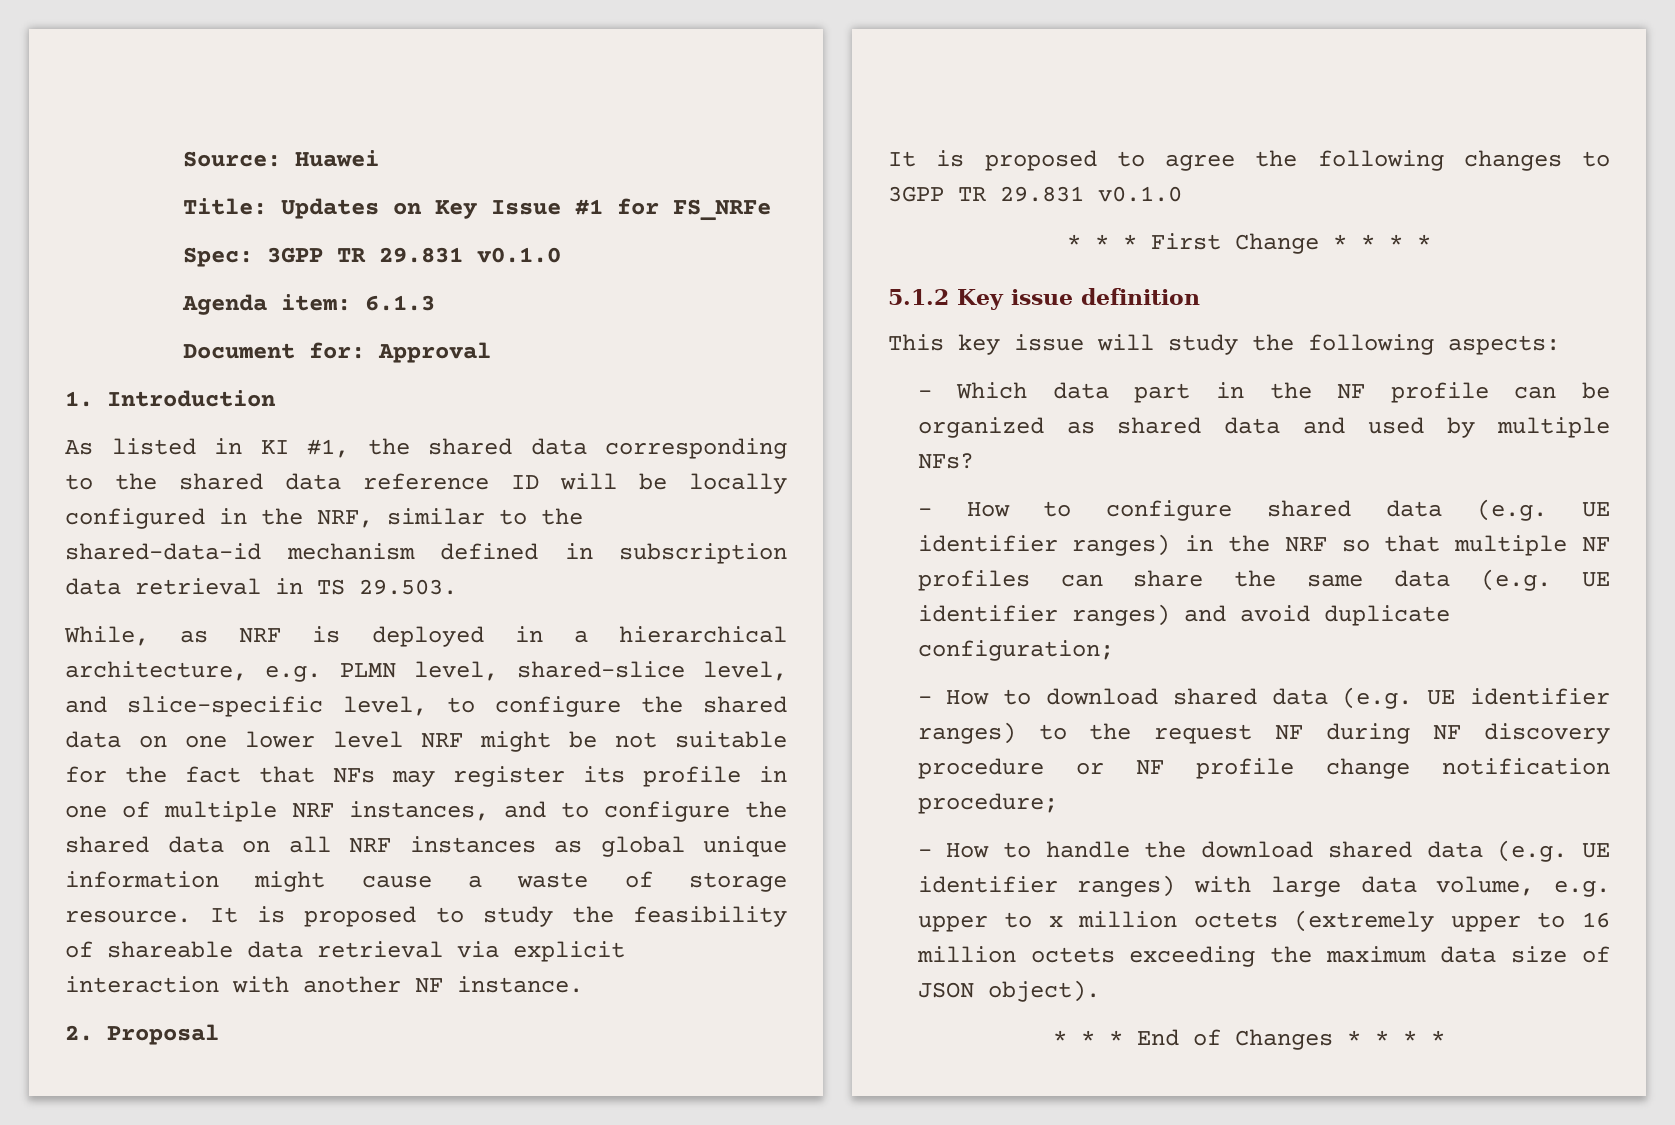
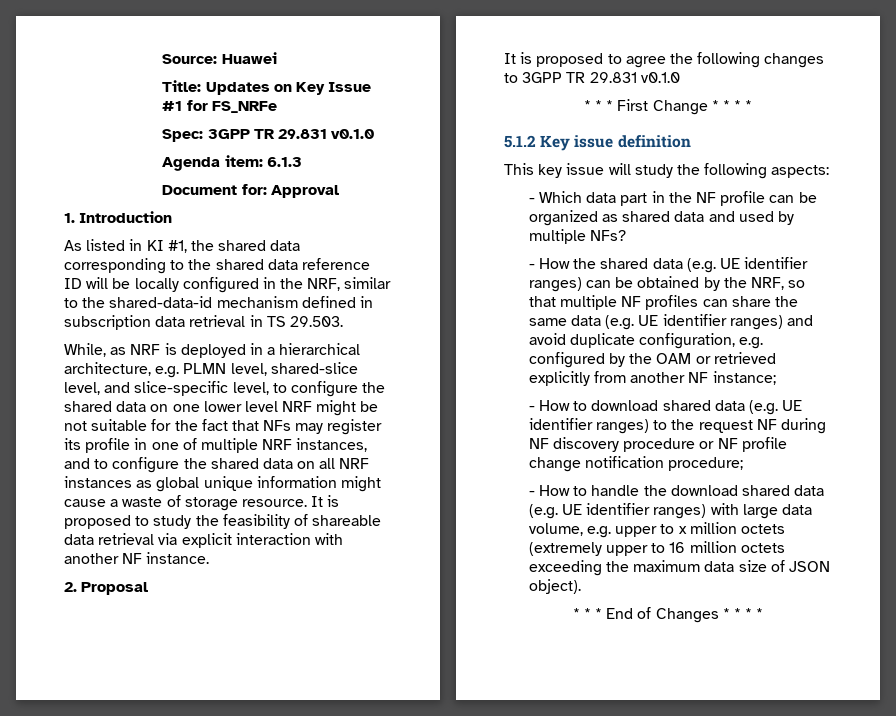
[1043,499,1610,521] [917,534,1327,556] to configure shared data (e.g. UE identifier ranges) in the NRF -> [573,257,809,273] [528,276,785,292] the shared data (e.g. UE identifier ranges) can be obtained by the NRF,
[917,640,1114,661] configuration; -> [639,333,764,349] [528,352,776,368] [528,371,776,386] configuration, e.g. configured by the OAM or retrieved explicitly from another NF instance;

